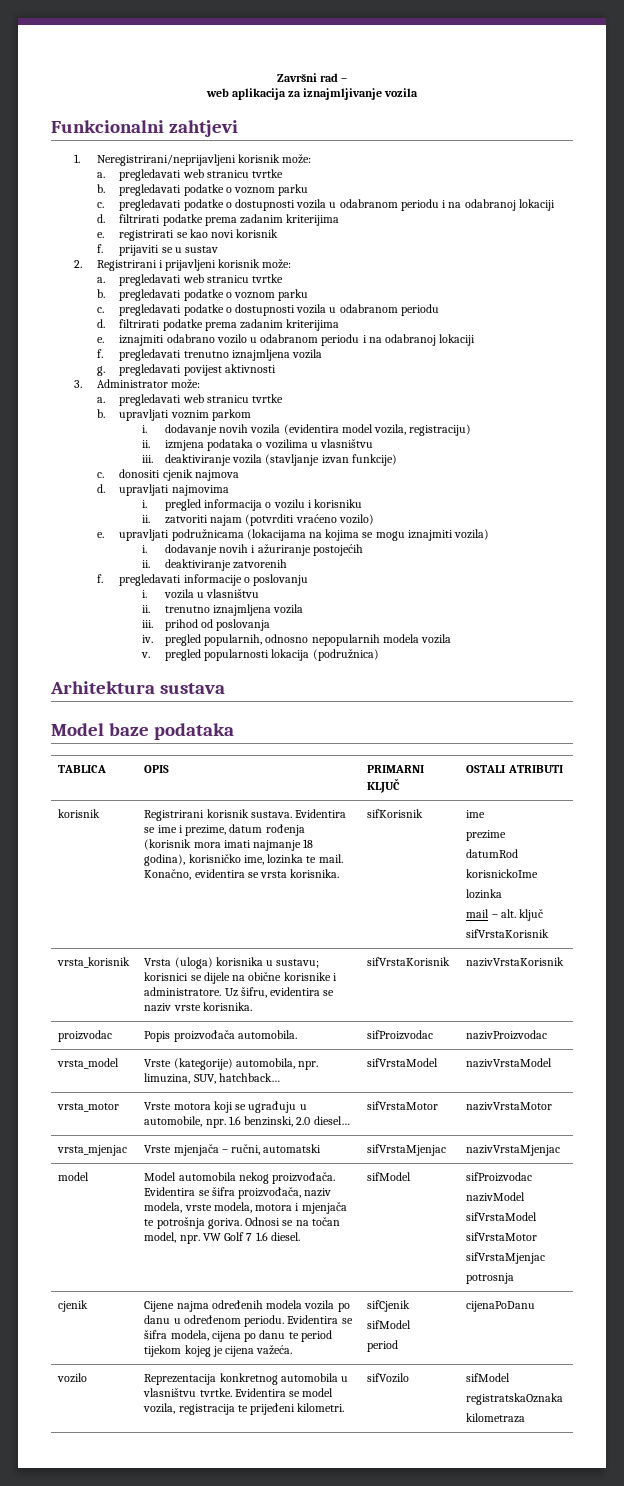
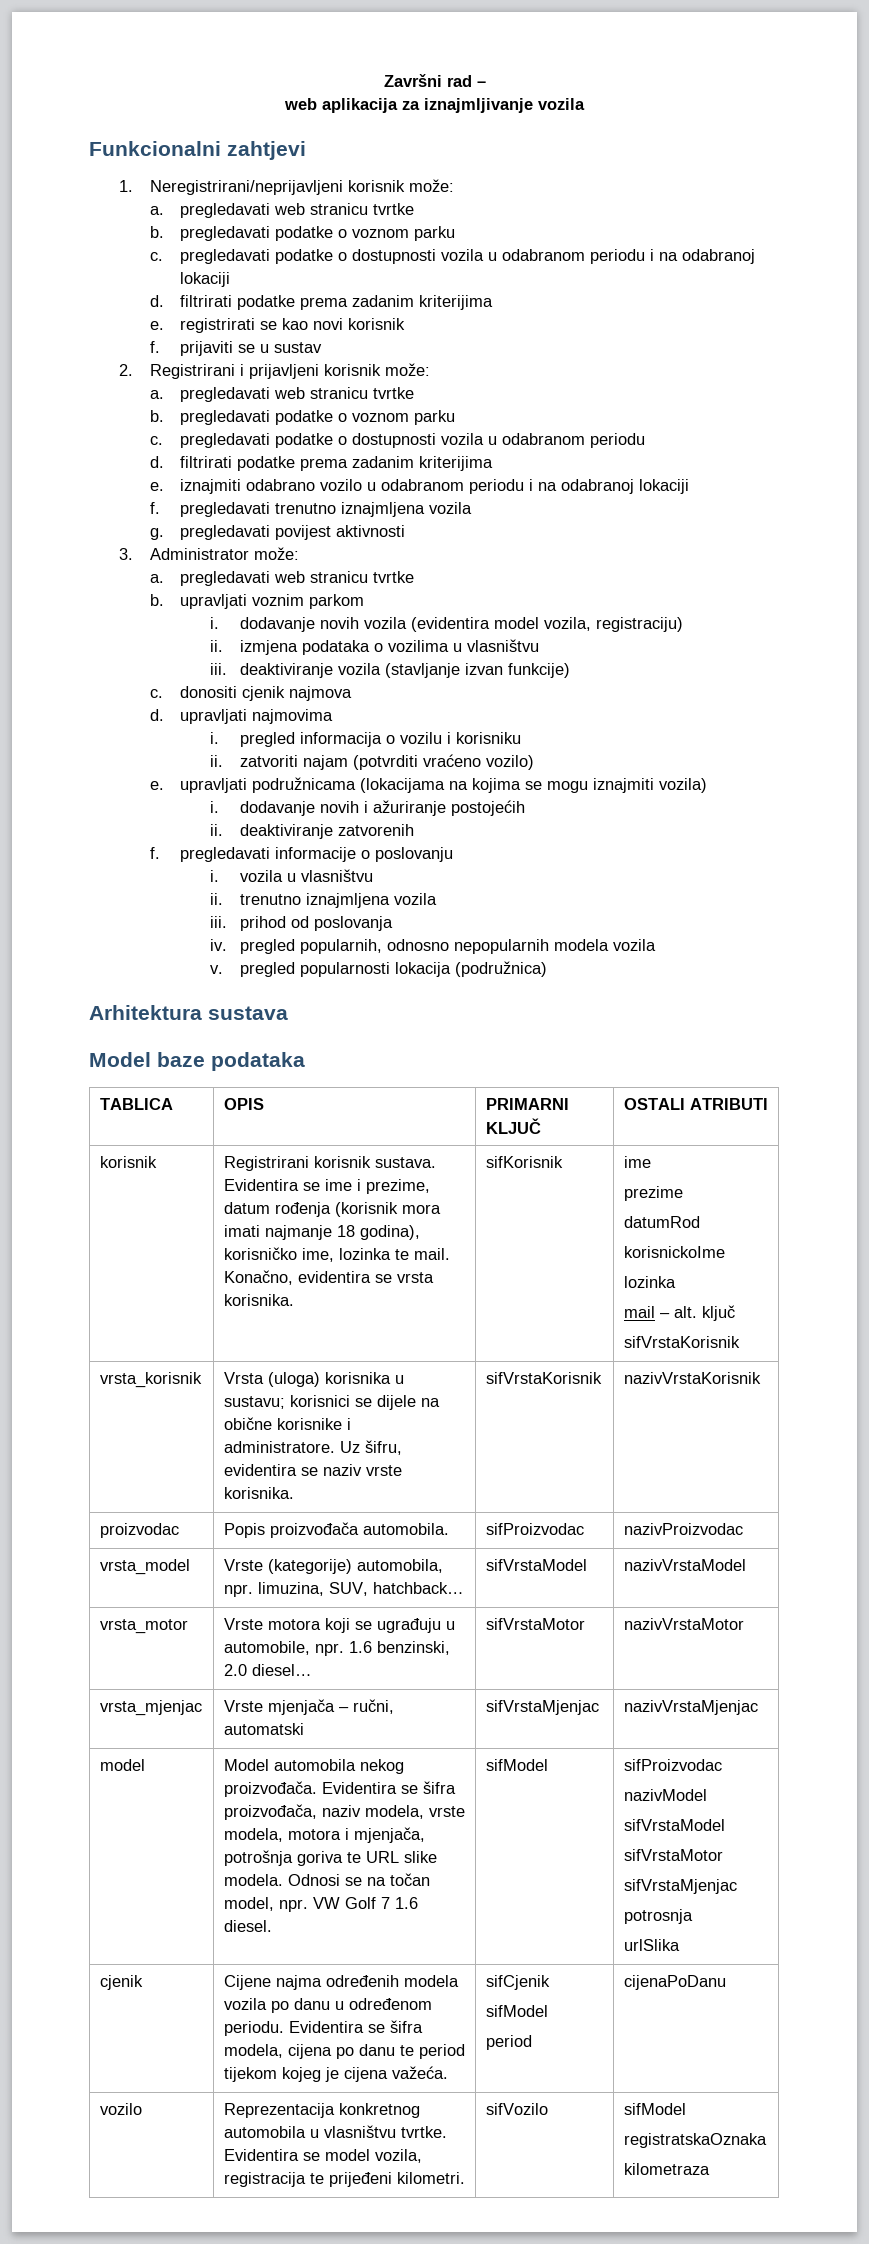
[301,1202,347,1214] [144,1217,242,1229] mjenjača te potrošnja goriva. -> [353,1827,425,1843] [223,1850,437,1866] [223,1874,283,1886] mjenjača, potrošnja goriva te URL slike modela.
(515, 1278) none -> [623,1939,680,1951] // urlSlika

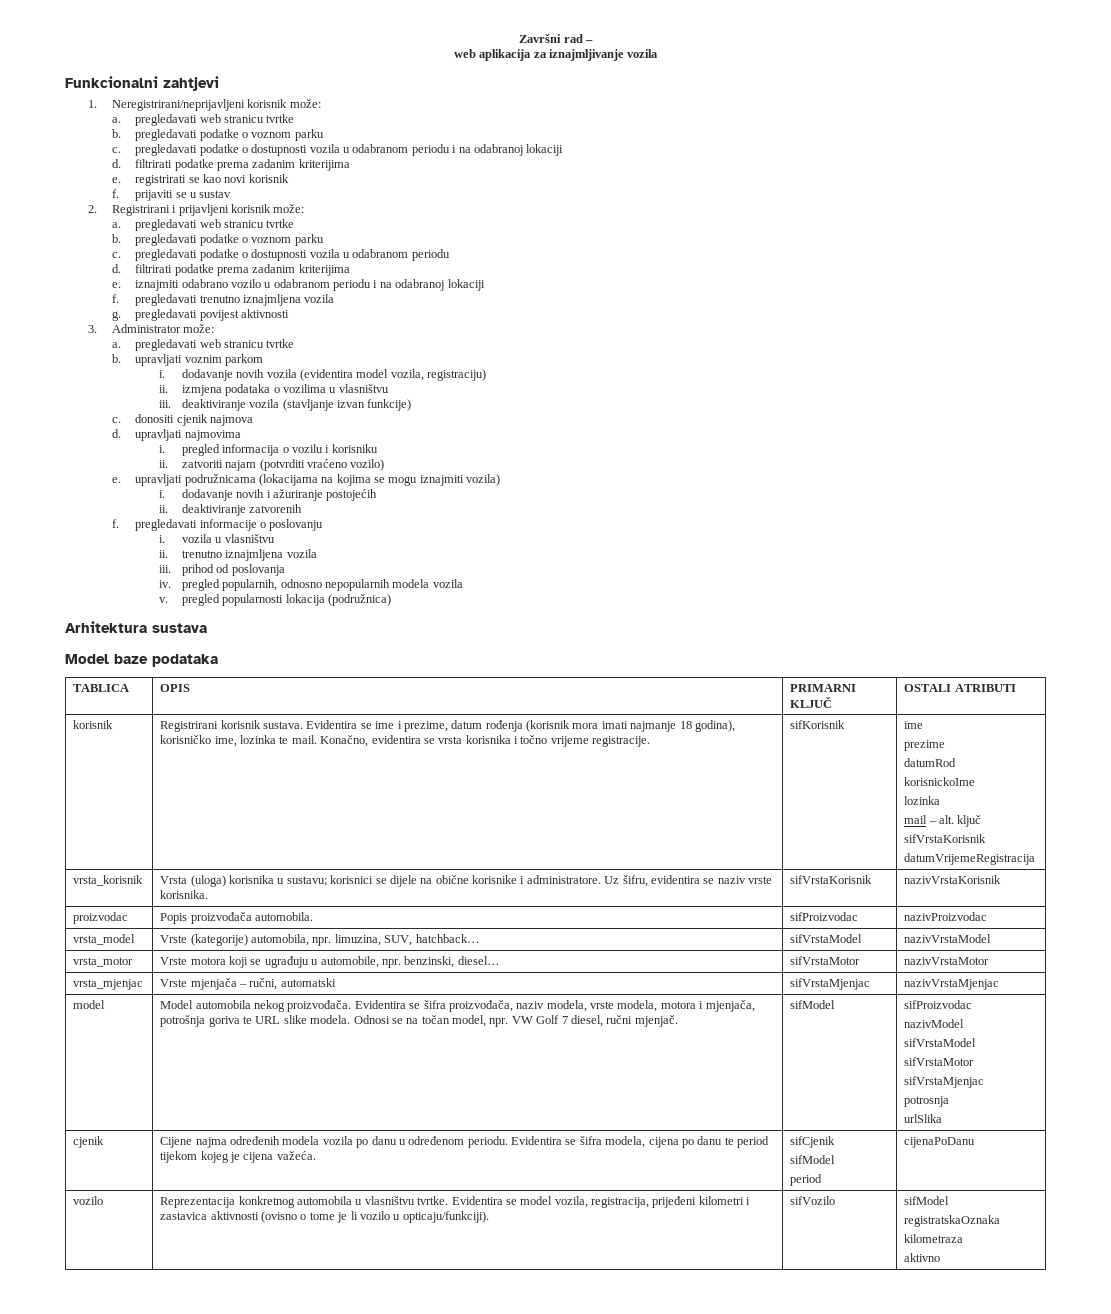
[223,1294,294,1306] korisnika. -> [465,735,651,747] korisnika i točno vrijeme registracije.
(740, 1342) none -> [904,853,1036,865] // datumVrijemeRegistracija
[348,1641,450,1655] [223,1664,247,1676] 1.6 benzinski, 2.0 -> [404,956,455,968] benzinski,
[394,1897,418,1909] [223,1920,272,1932] 1.6 diesel. -> [570,1015,678,1027] diesel, ručni mjenjač.
[223,2172,465,2187] registracija te prijeđeni kilometri. -> [591,1196,751,1208] [160,1211,489,1223] registracija, prijeđeni kilometri i zastavica aktivnosti (ovisno o tome je li vozilo u opticaju/funkciji).
(710, 2169) none -> [904,1253,941,1262] // aktivno

